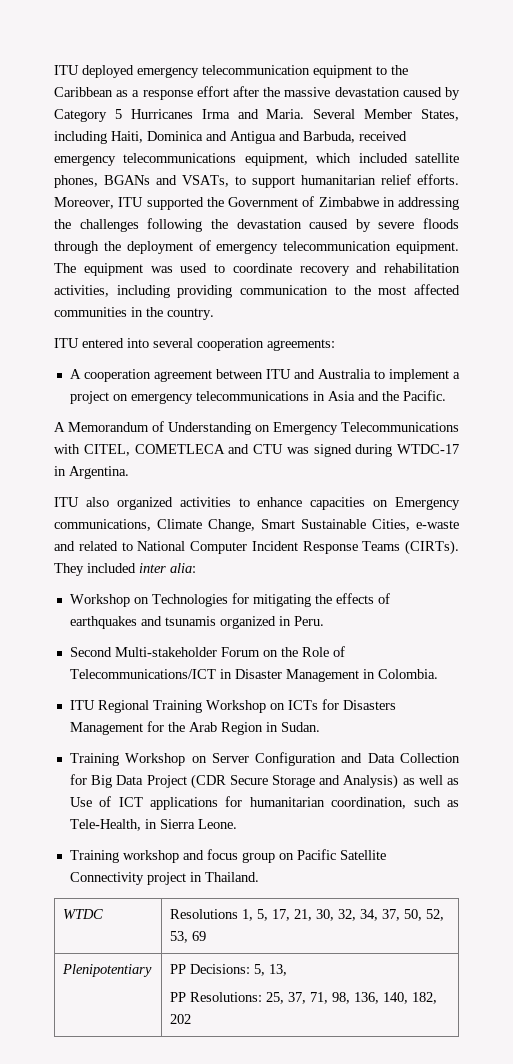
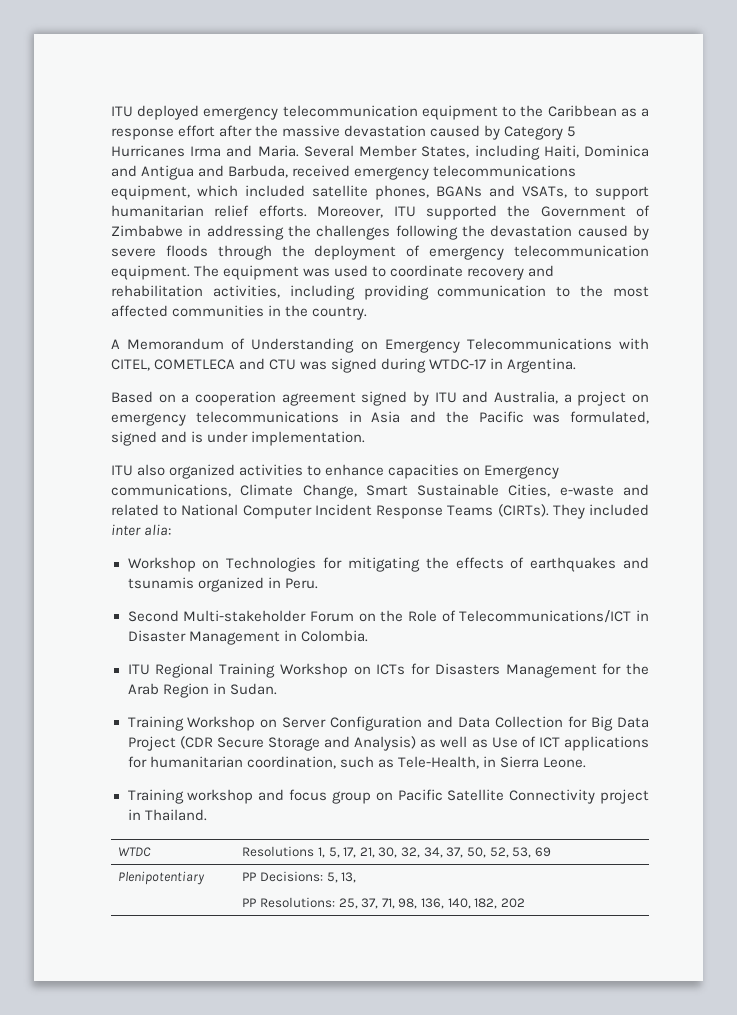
[54,338,335,351] [69,369,460,382] [69,390,446,404] // ITU entered into several cooperation agreements: // A cooperation agreement between ITU and Australia to implement a project on emergency telecommunications in Asia and the Pacific. -> (368, 313) none
(129, 472) none -> [111,391,650,406] [111,411,649,426] [111,431,366,446] // Based on a cooperation agreement signed by ITU and Australia, a project on emergency telecommunications in Asia and the Pacific was formulated, signed and is under implementation.

